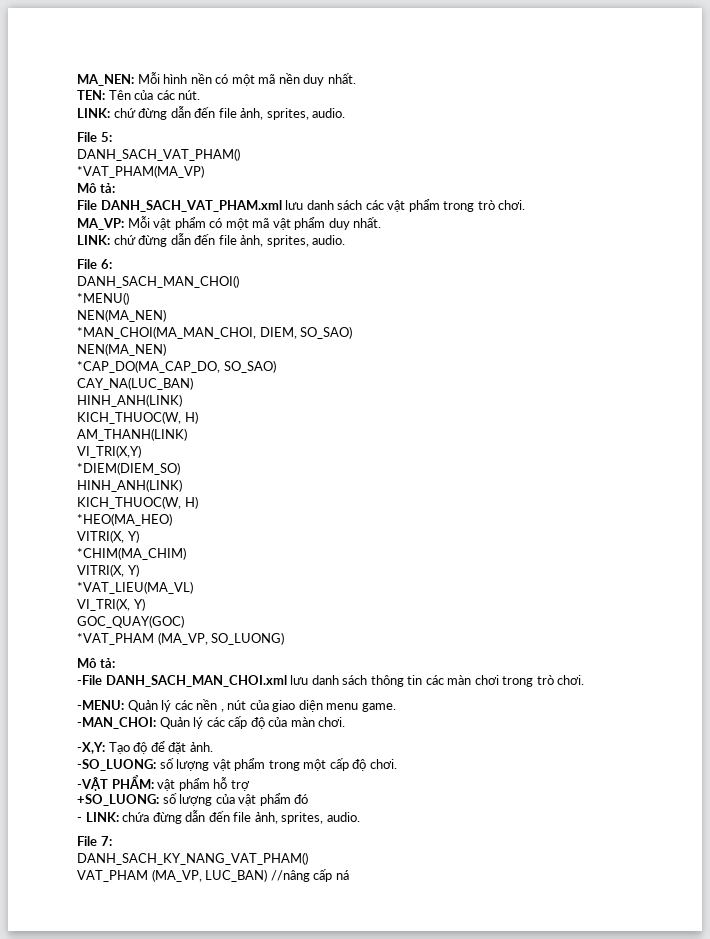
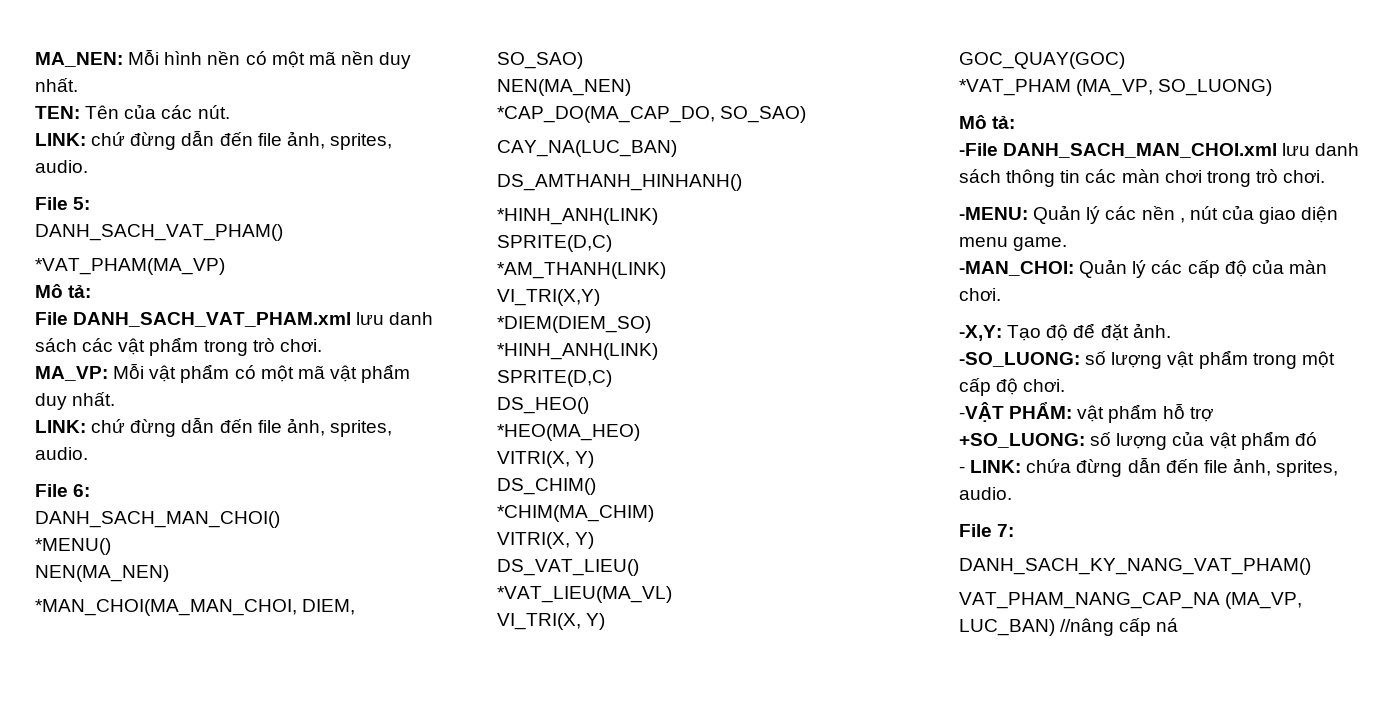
[77,394,182,407] [77,411,198,424] [77,428,187,441] HINH_ANH(LINK) // KICH_THUOC(W, H) // AM_THANH(LINK) -> [497,174,742,191] [497,208,658,225] [497,235,612,252] [497,262,666,279] DS_AMTHANH_HINHANH() // *HINH_ANH(LINK) // SPRITE(D,C) // *AM_THANH(LINK)
[77,479,182,492] [77,496,198,509] HINH_ANH(LINK) // KICH_THUOC(W, H) -> [497,343,658,360] [497,370,612,387] [497,397,589,414] *HINH_ANH(LINK) // SPRITE(D,C) // DS_HEO()
(139, 536) none -> [497,478,596,495] // DS_CHIM()
(139, 570) none -> [497,559,639,576] // DS_VAT_LIEU()
[77,870,148,882] VAT_PHAM -> [959,592,1220,609] VAT_PHAM_NANG_CAP_NA

